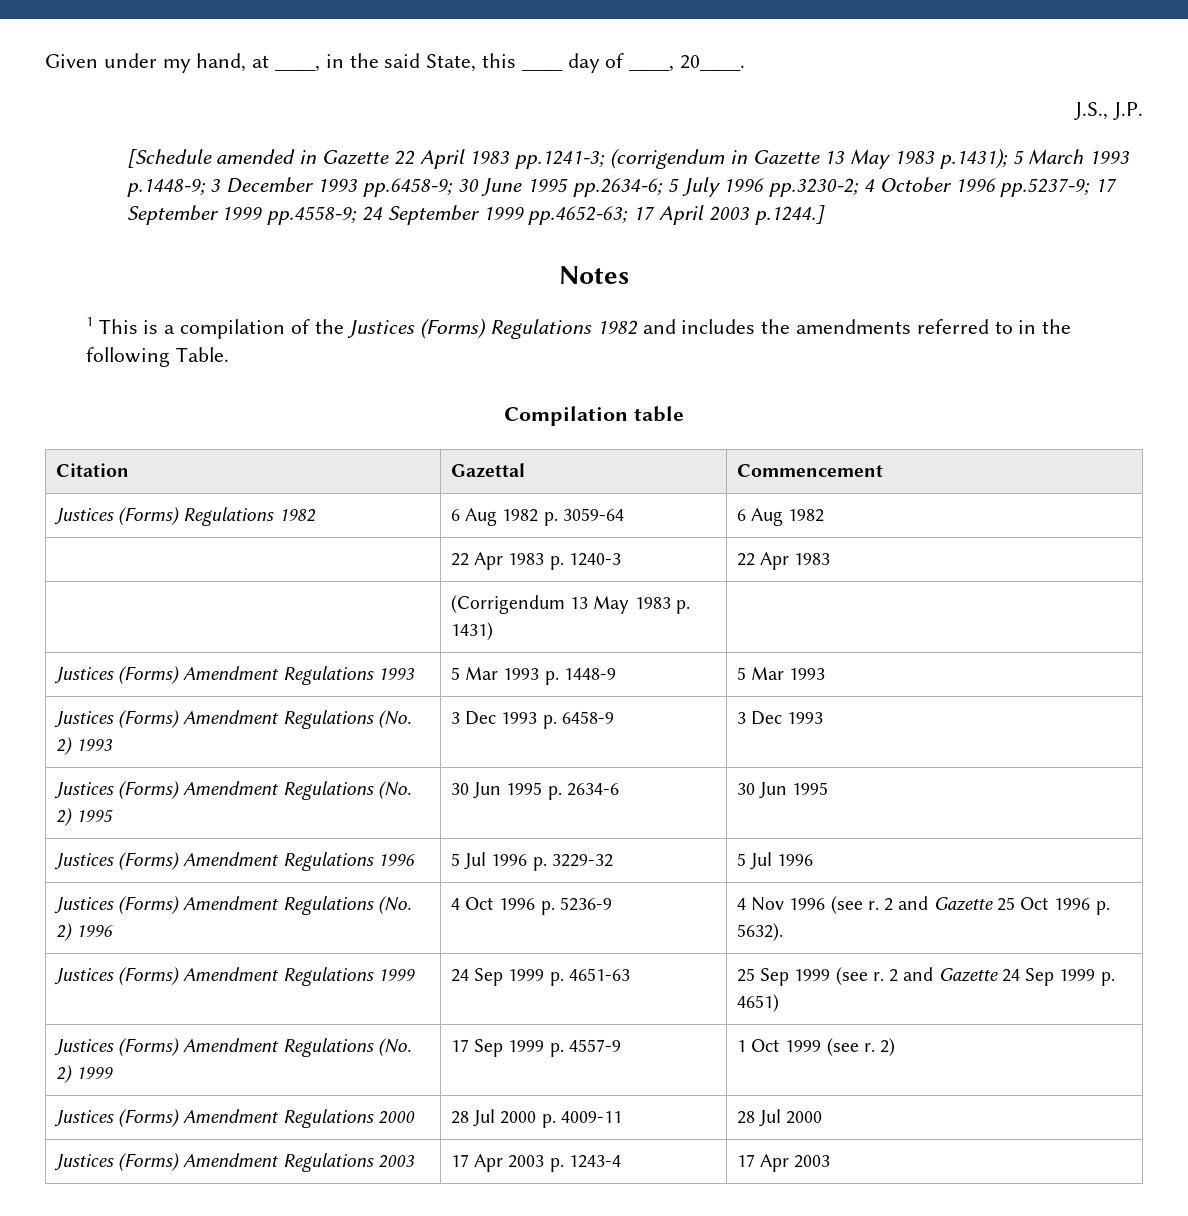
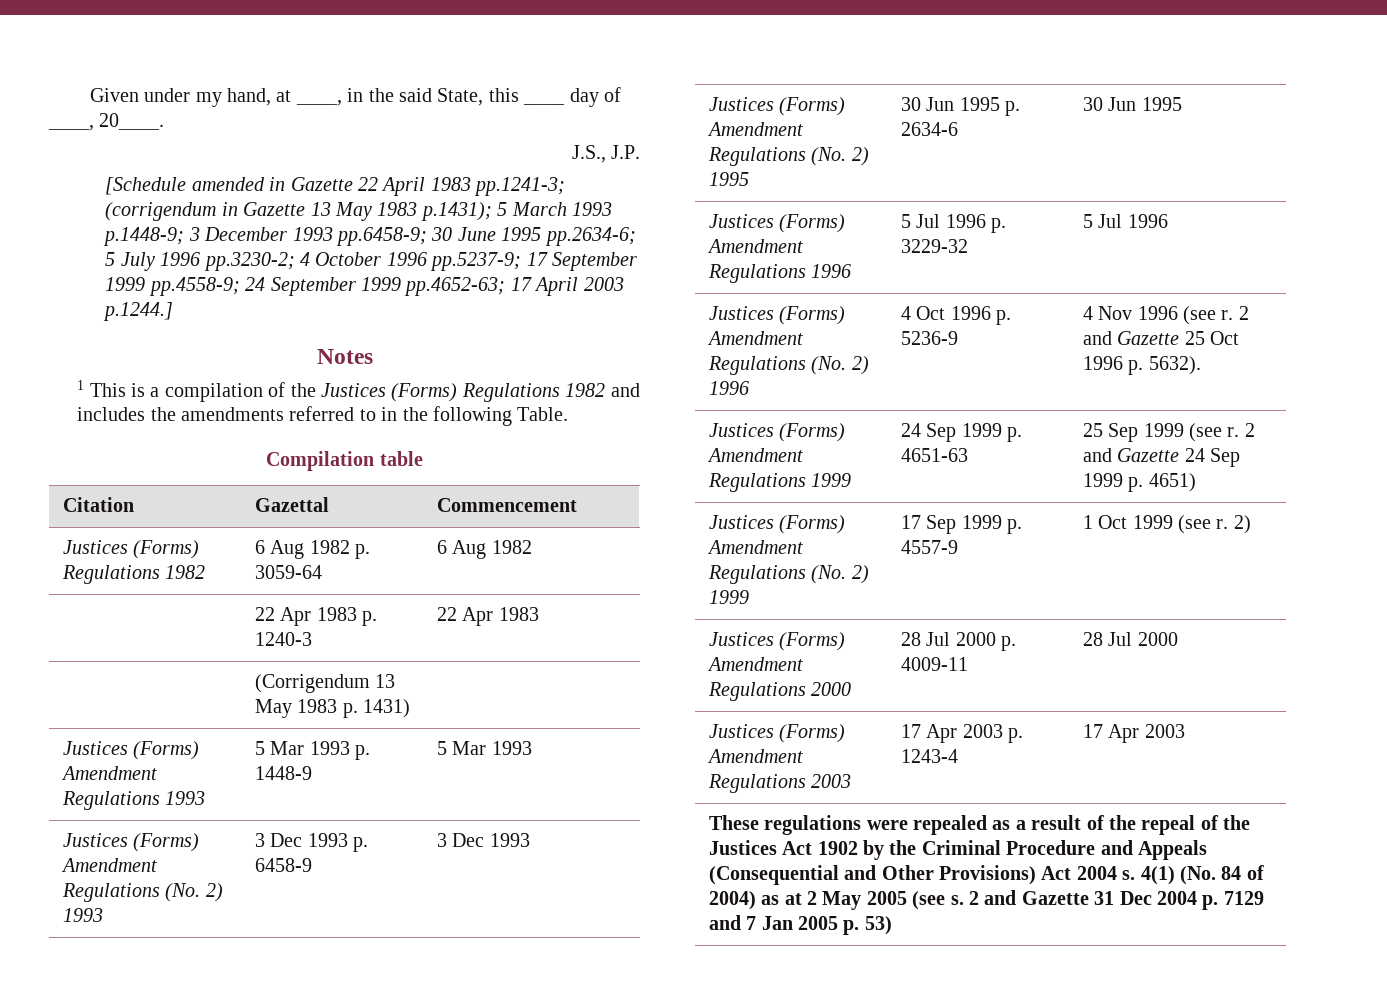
(831, 1161) none -> [708,815,1251,835] [708,840,1207,860] [708,865,1264,885] [708,890,1264,910] [708,915,892,935] // These regulations were repealed as a result of the repeal of the Justices Act 1902 by the Criminal Procedure and Appeals (Consequential and Other Provisions) Act 2004 s. 4(1) (No. 84 of 2004) as at 2 May 2005 (see s. 2 and Gazette 31 Dec 2004 p. 7129 and 7 Jan 2005 p. 53)

